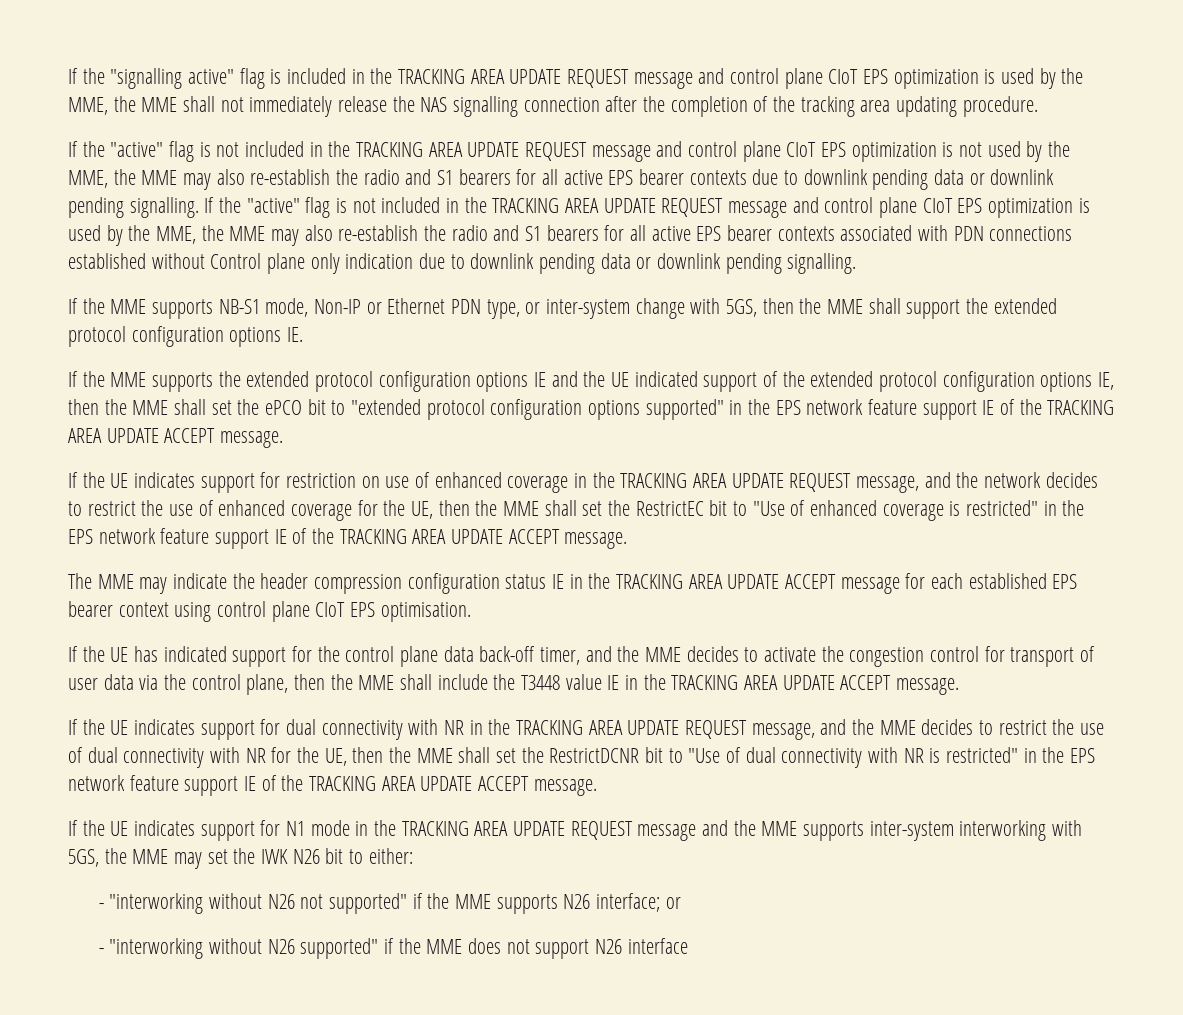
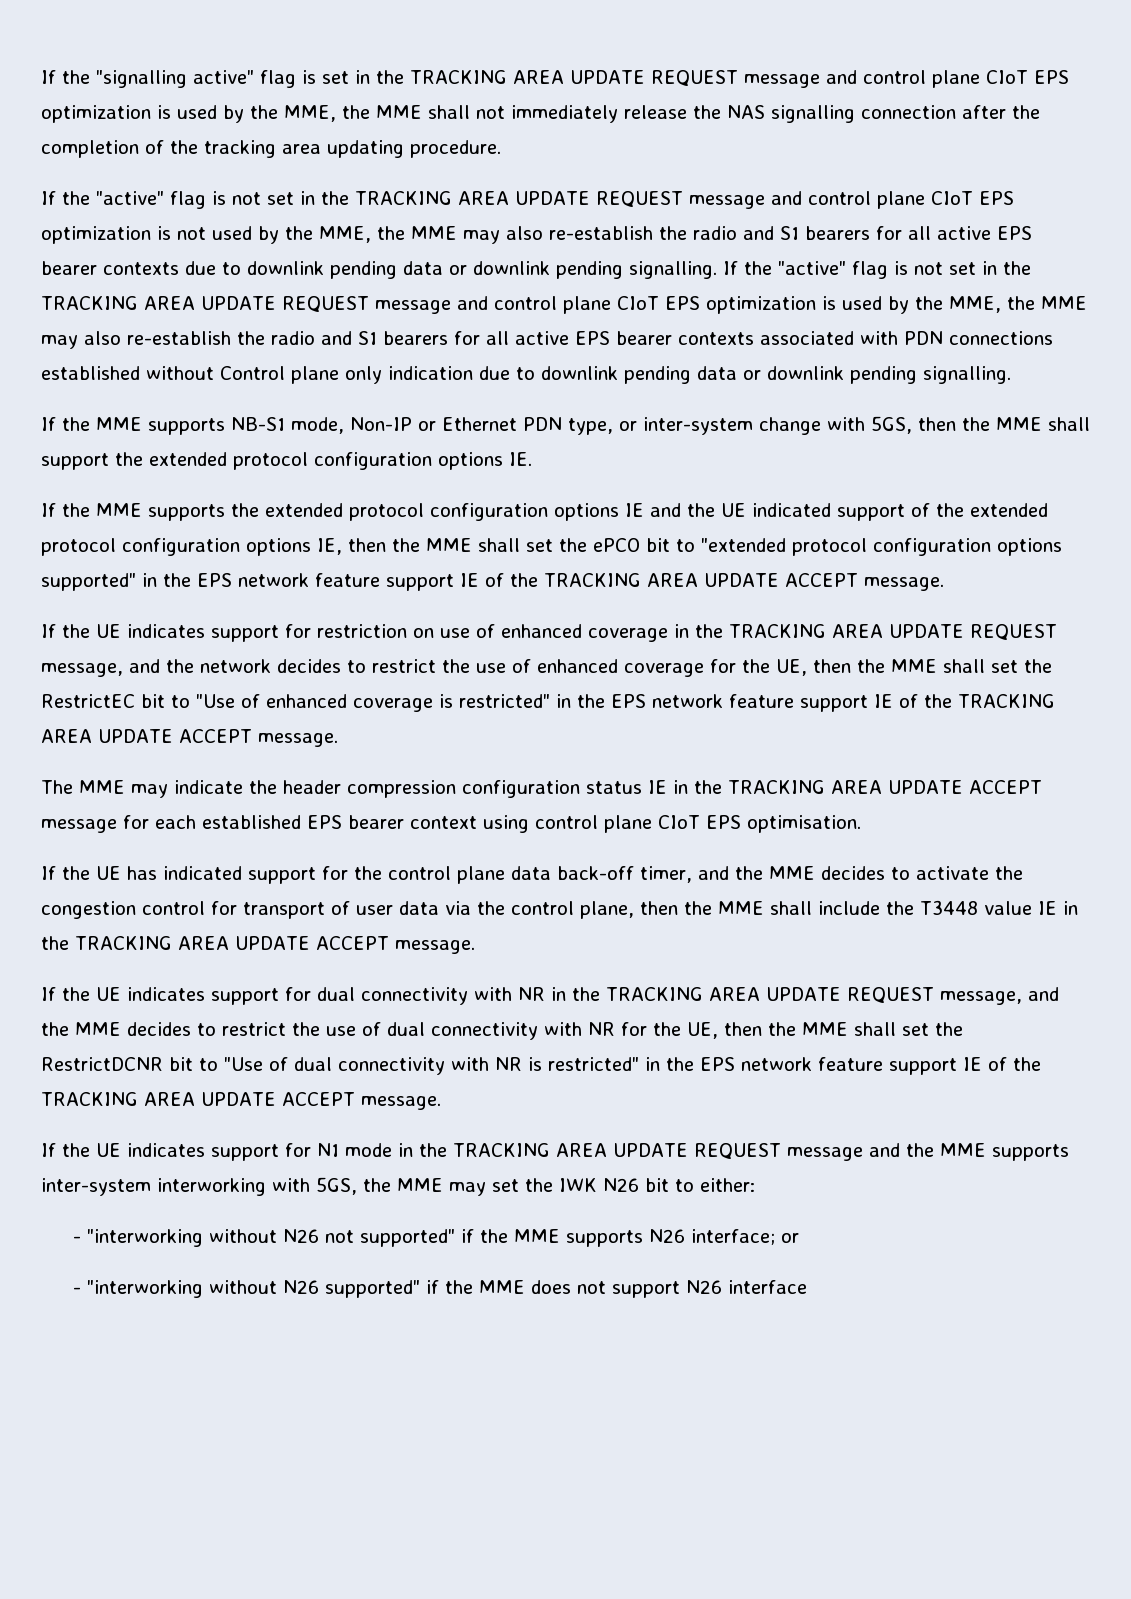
[287,68,347,84] included -> [322,71,349,84] set
[245,141,305,157] included -> [267,192,294,205] set
[381,197,441,213] included -> [949,262,976,275] set

